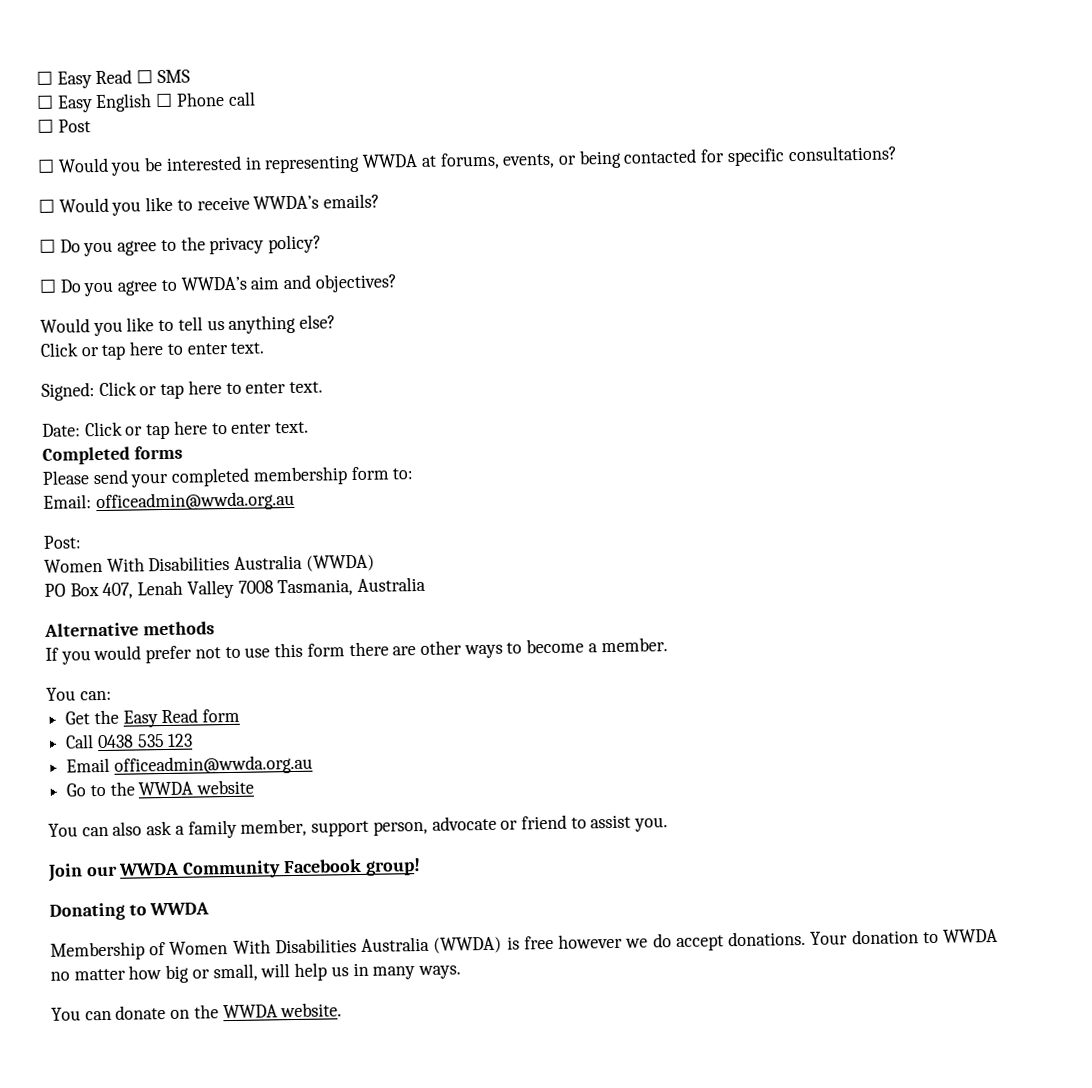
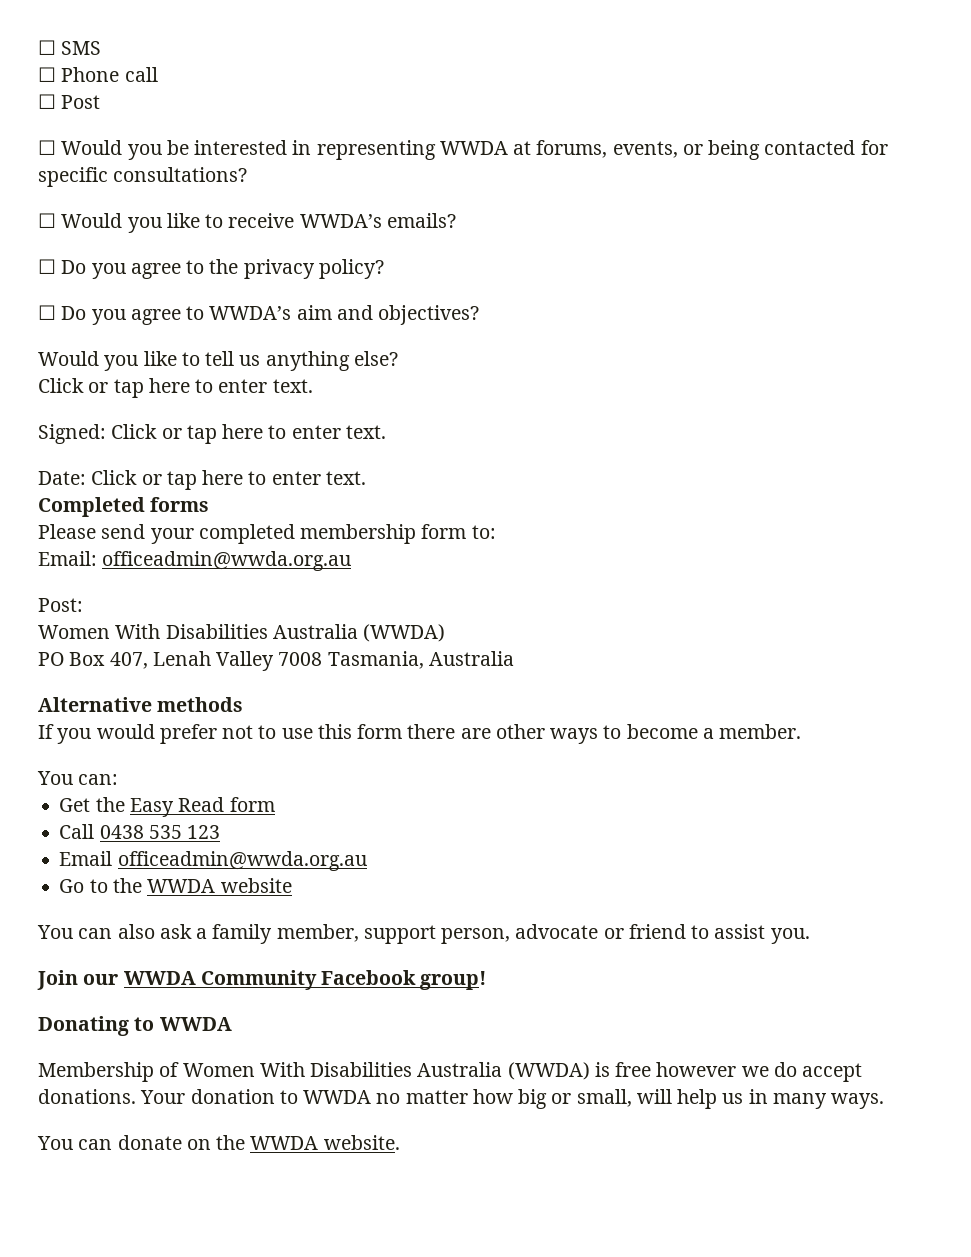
[36,69,154,89] ☐ Easy Read ☐ -> [38,40,56,55] ☐
[56,92,174,113] Easy English ☐ -> (56, 74) none

